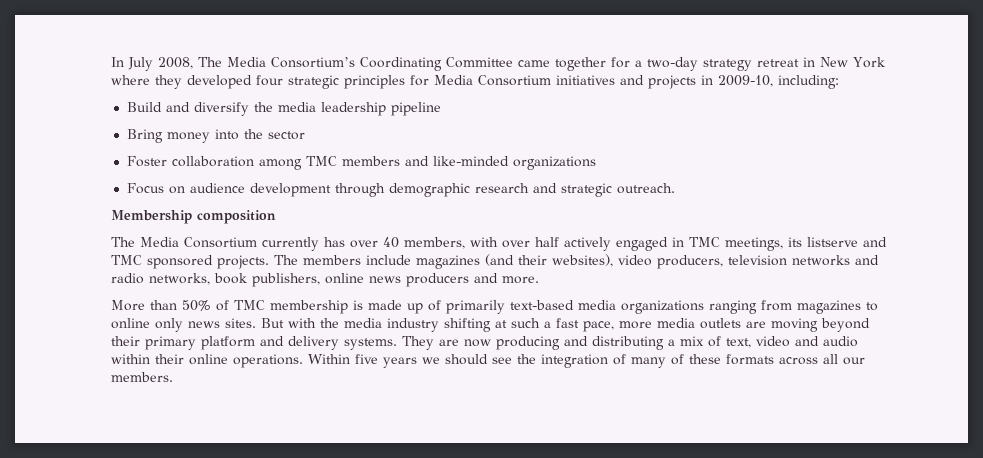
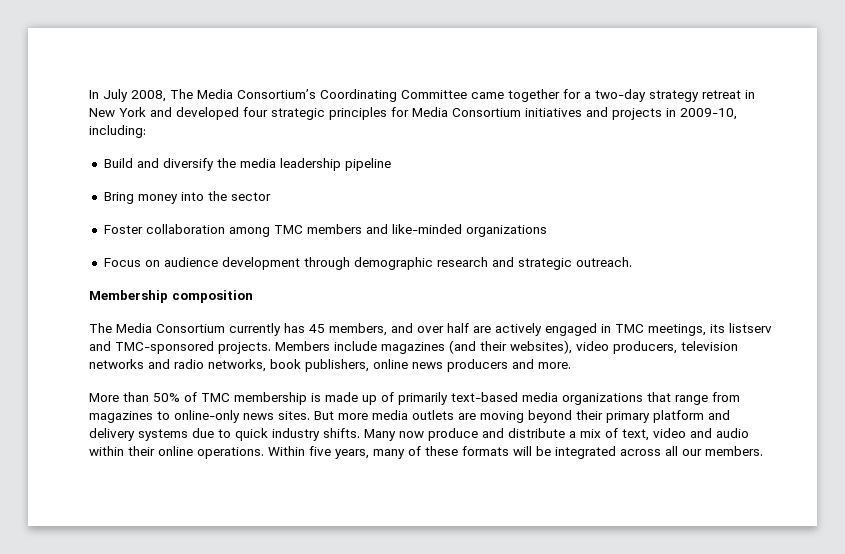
[111,75,183,89] where they -> [149,107,172,117] and
[350,237,499,249] over 40 members, with -> [308,323,413,336] 45 members, and
(560, 242) none -> [472,326,491,333] are
[807,237,888,247] [111,255,362,269] listserve and TMC sponsored projects. The members -> [728,323,772,333] [88,341,330,354] listserv and TMC-sponsored projects. Members
[709,300,758,314] ranging -> [646,392,708,405] that range
[111,318,184,332] online only -> [173,410,240,423] online-only
[288,318,615,332] with the media industry shifting at such a fast pace, -> (334, 415) none
[344,336,665,350] systems. They are now producing and distributing -> [137,428,565,441] systems due to quick industry shifts. Many now produce and distribute
[383,354,627,368] years we should see the integration of -> [334,449,369,459] years,
(775, 359) none -> [512,446,616,459] will be integrated

